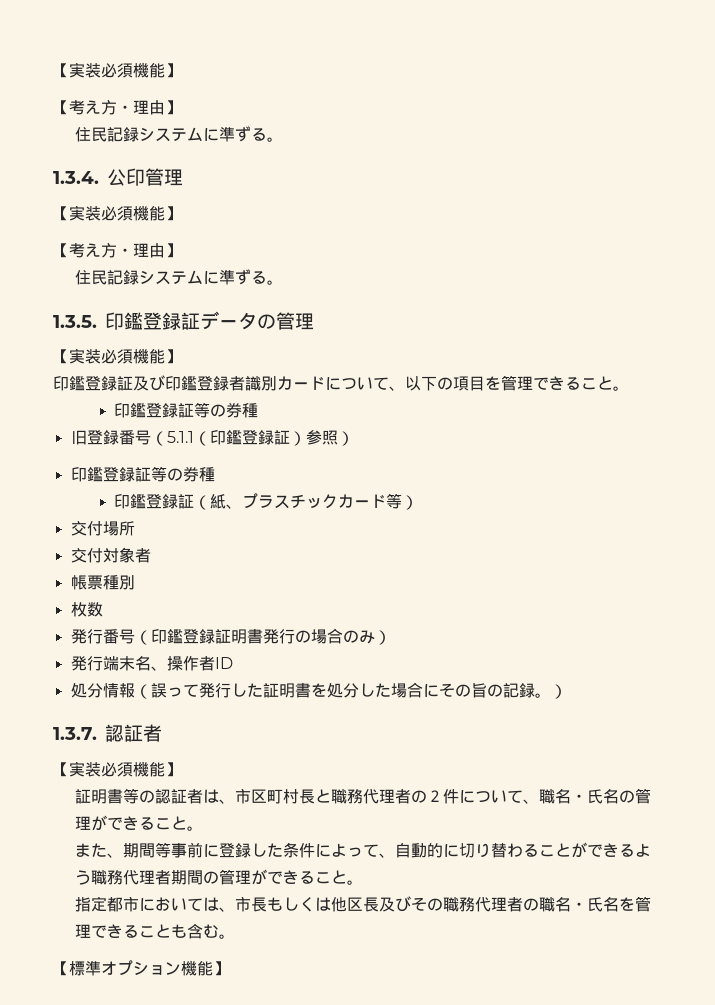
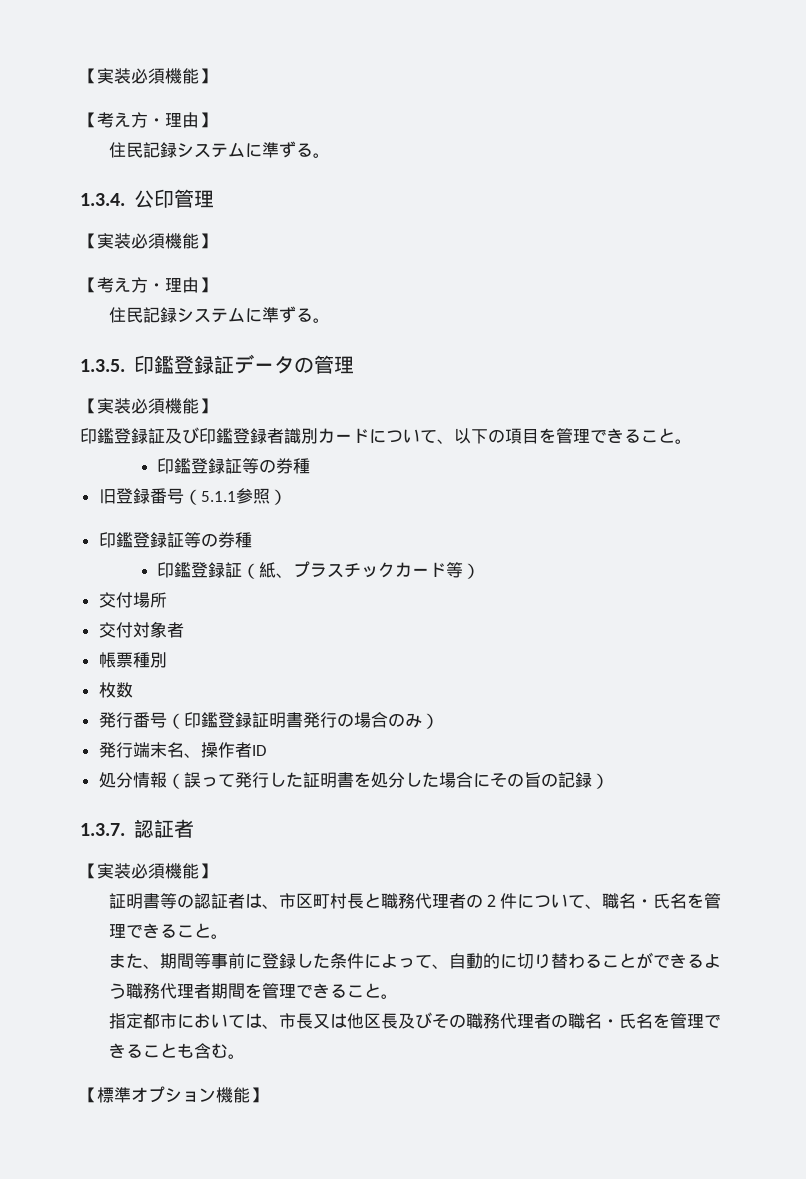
[193,430,306,446] （印鑑登録証） -> (236, 496) none
[534,693,551,698] 。 -> (592, 780) none
[618,788,651,804] [74,815,107,831] の管理が -> [687,893,722,909] [109,923,127,938] を管理
[202,869,267,885] の管理が -> [245,983,297,999] を管理
[266,897,315,912] もしく -> [313,1014,331,1029] 又

